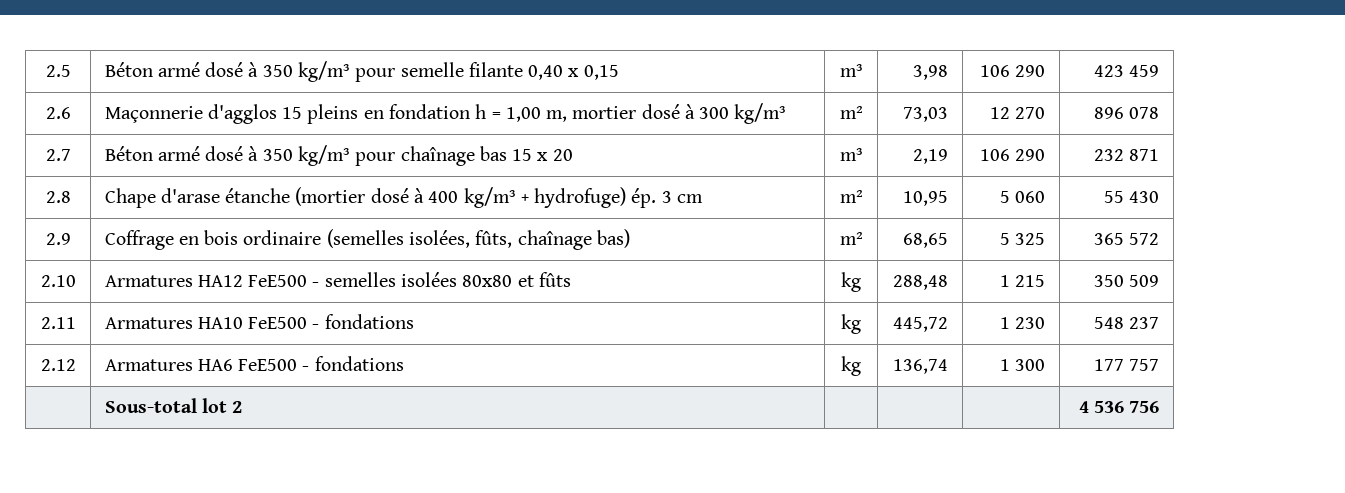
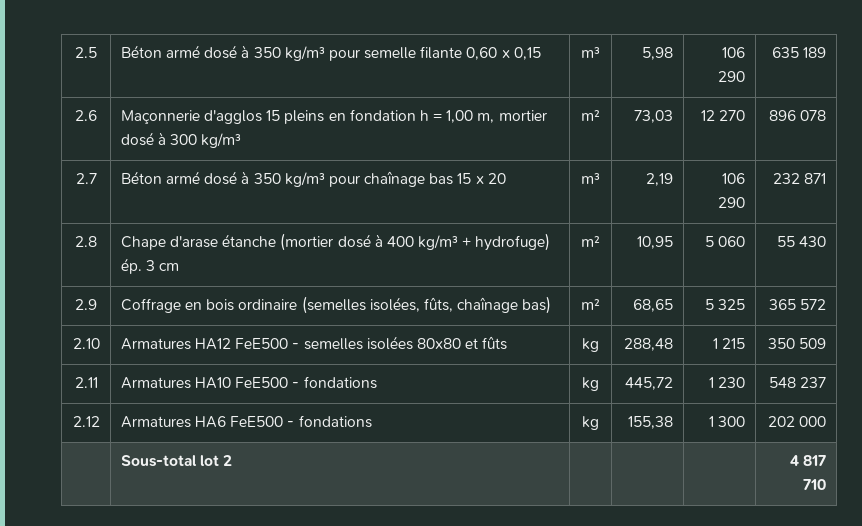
[528,65,564,80] 0,40 -> [466,47,498,60] 0,60
[913,65,949,80] [980,65,1046,77] [1094,65,1160,77] 3,98 | 106 290 | 423 459 -> [642,47,674,60] [722,47,746,58] [718,71,746,82] [772,47,827,58] 5,98 | 106 290 | 635 189
[893,359,949,374] 136,74 -> [628,416,674,429] 155,38
[1094,359,1160,371] 177 757 -> [768,416,827,427] 202 000
[1094,401,1160,413] 536 756 -> [803,455,827,466] [803,479,827,490] 817 710

